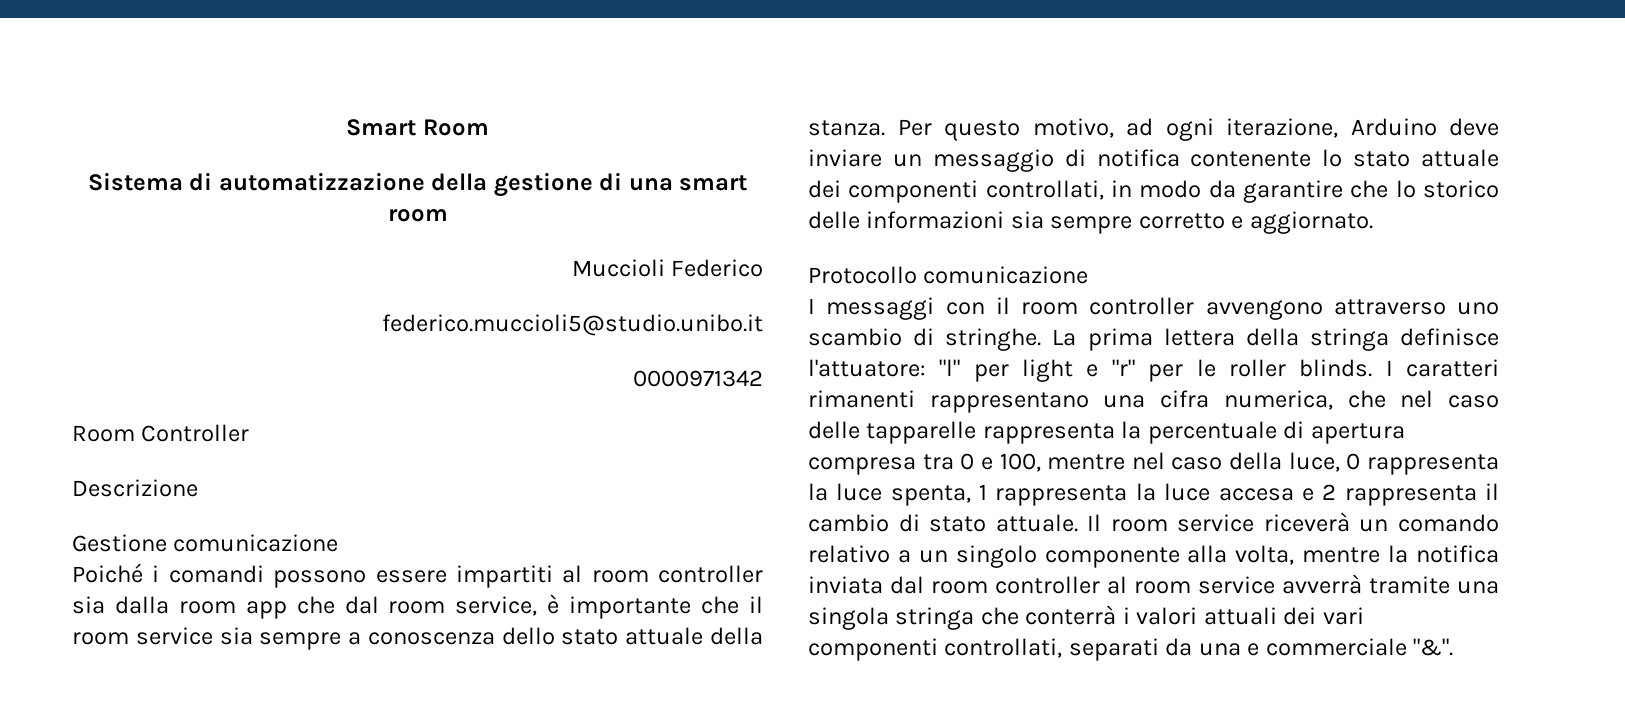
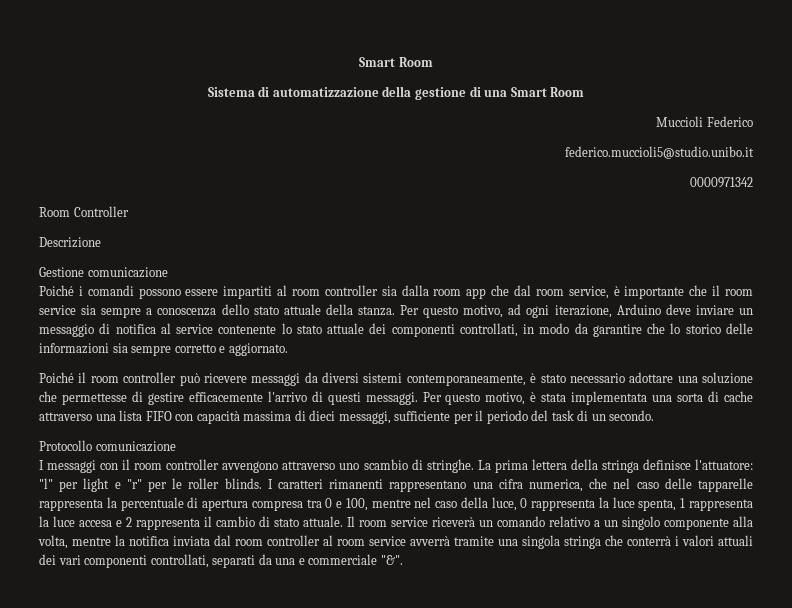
[679,175,748,191] [387,209,448,222] smart room -> [510,87,585,97] Smart Room
(1180, 158) none -> [160,323,214,334] al service
(1373, 222) none -> [39,372,753,386] [39,391,754,405] [39,410,655,424] // Poiché il room controller può ricevere messaggi da diversi sistemi contemporaneamente, è stato necessario adottare una soluzione che permettesse di gestire efficacemente l'arrivo di questi messaggi. Per questo motivo, è stata implementata una sorta di cache attraverso una lista FIFO con capacità massima di dieci messaggi, sufficiente per il periodo del task di un secondo.

